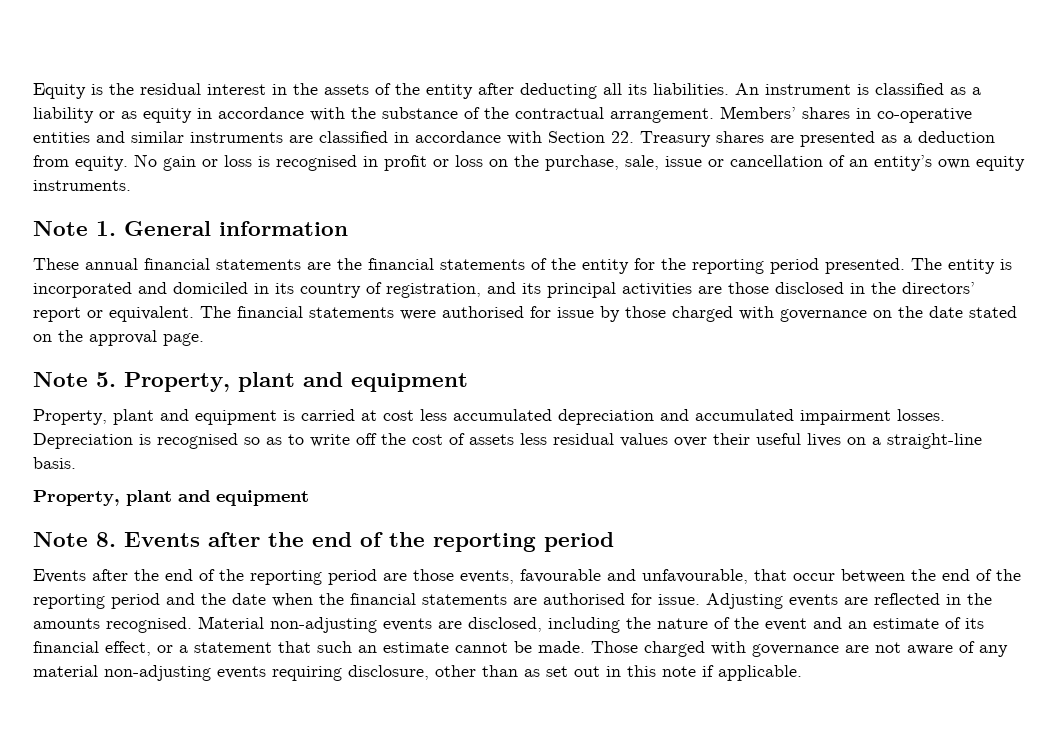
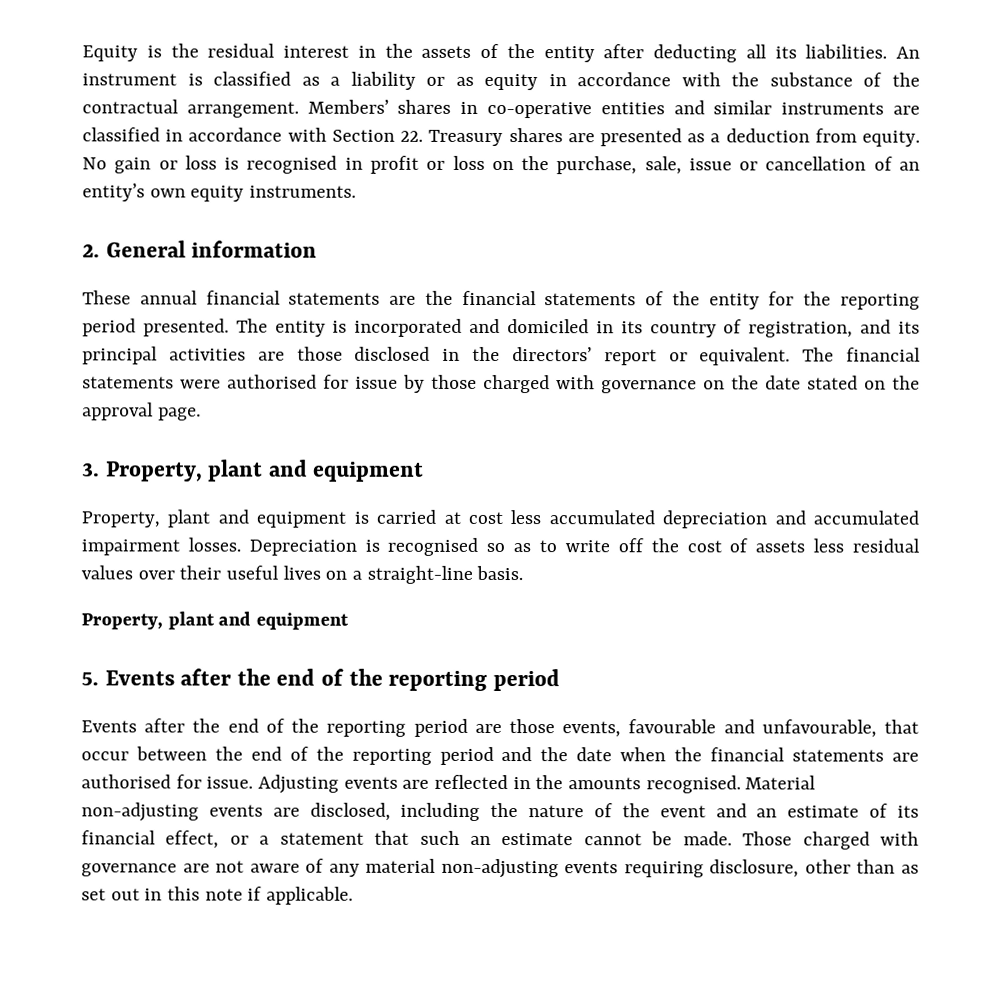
[33,221,116,236] Note 1. -> [82,244,100,258] 2.
[33,372,116,387] Note 5. -> [82,462,100,477] 3.
[33,532,116,547] Note 8. -> [81,672,99,686] 5.

